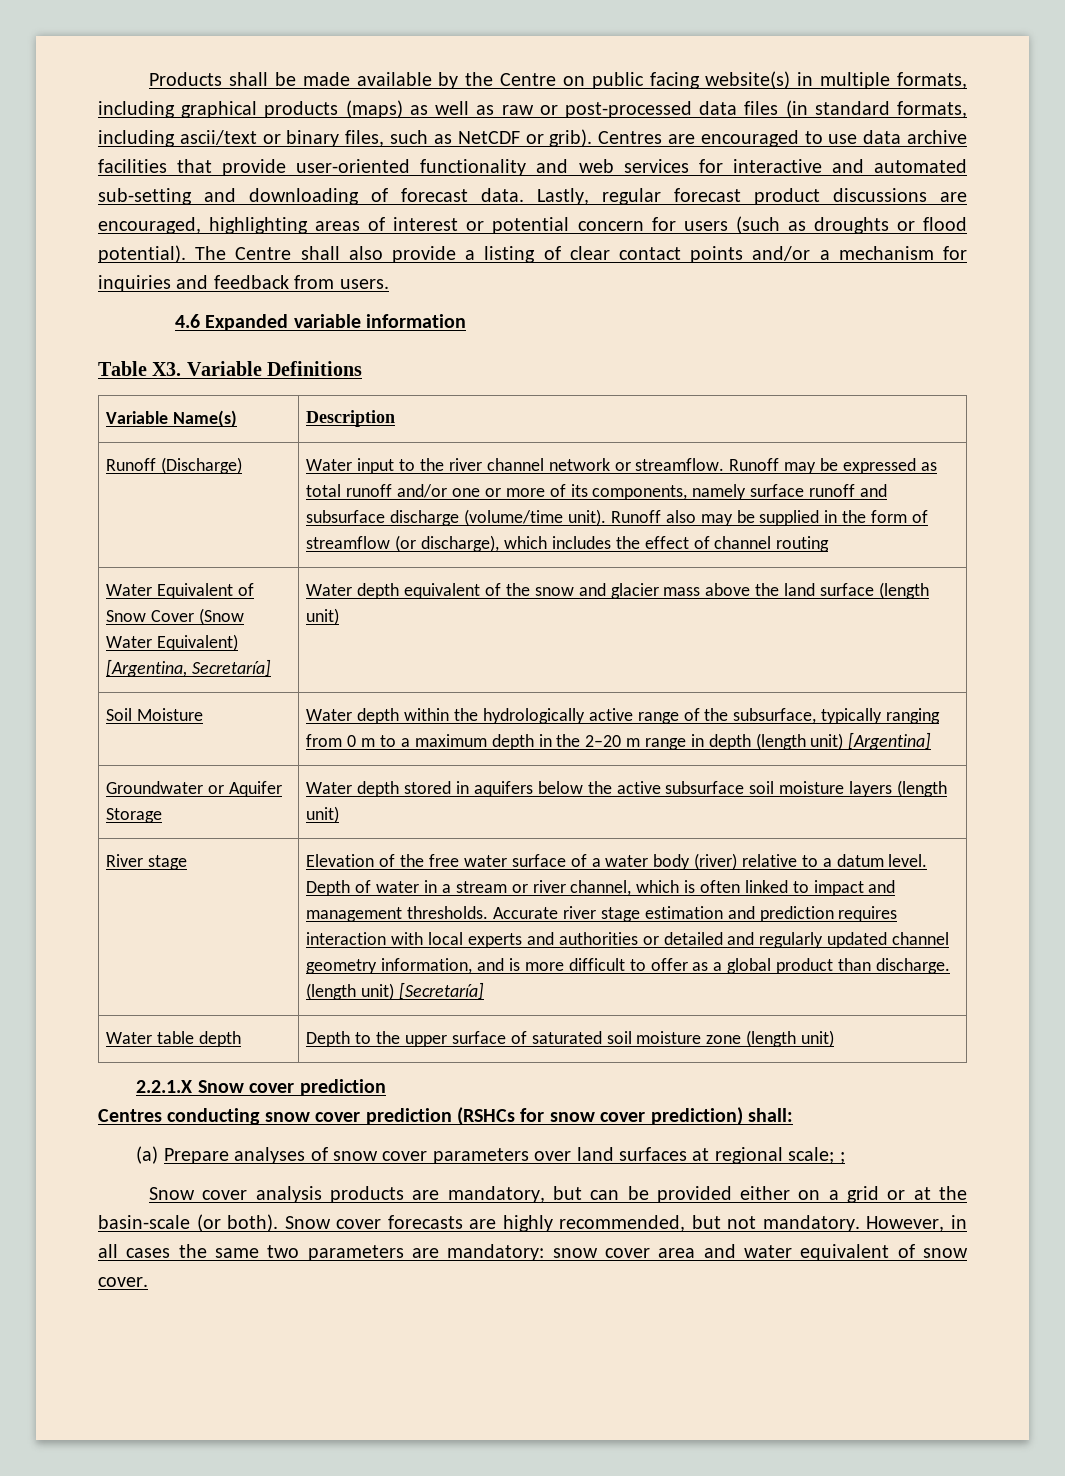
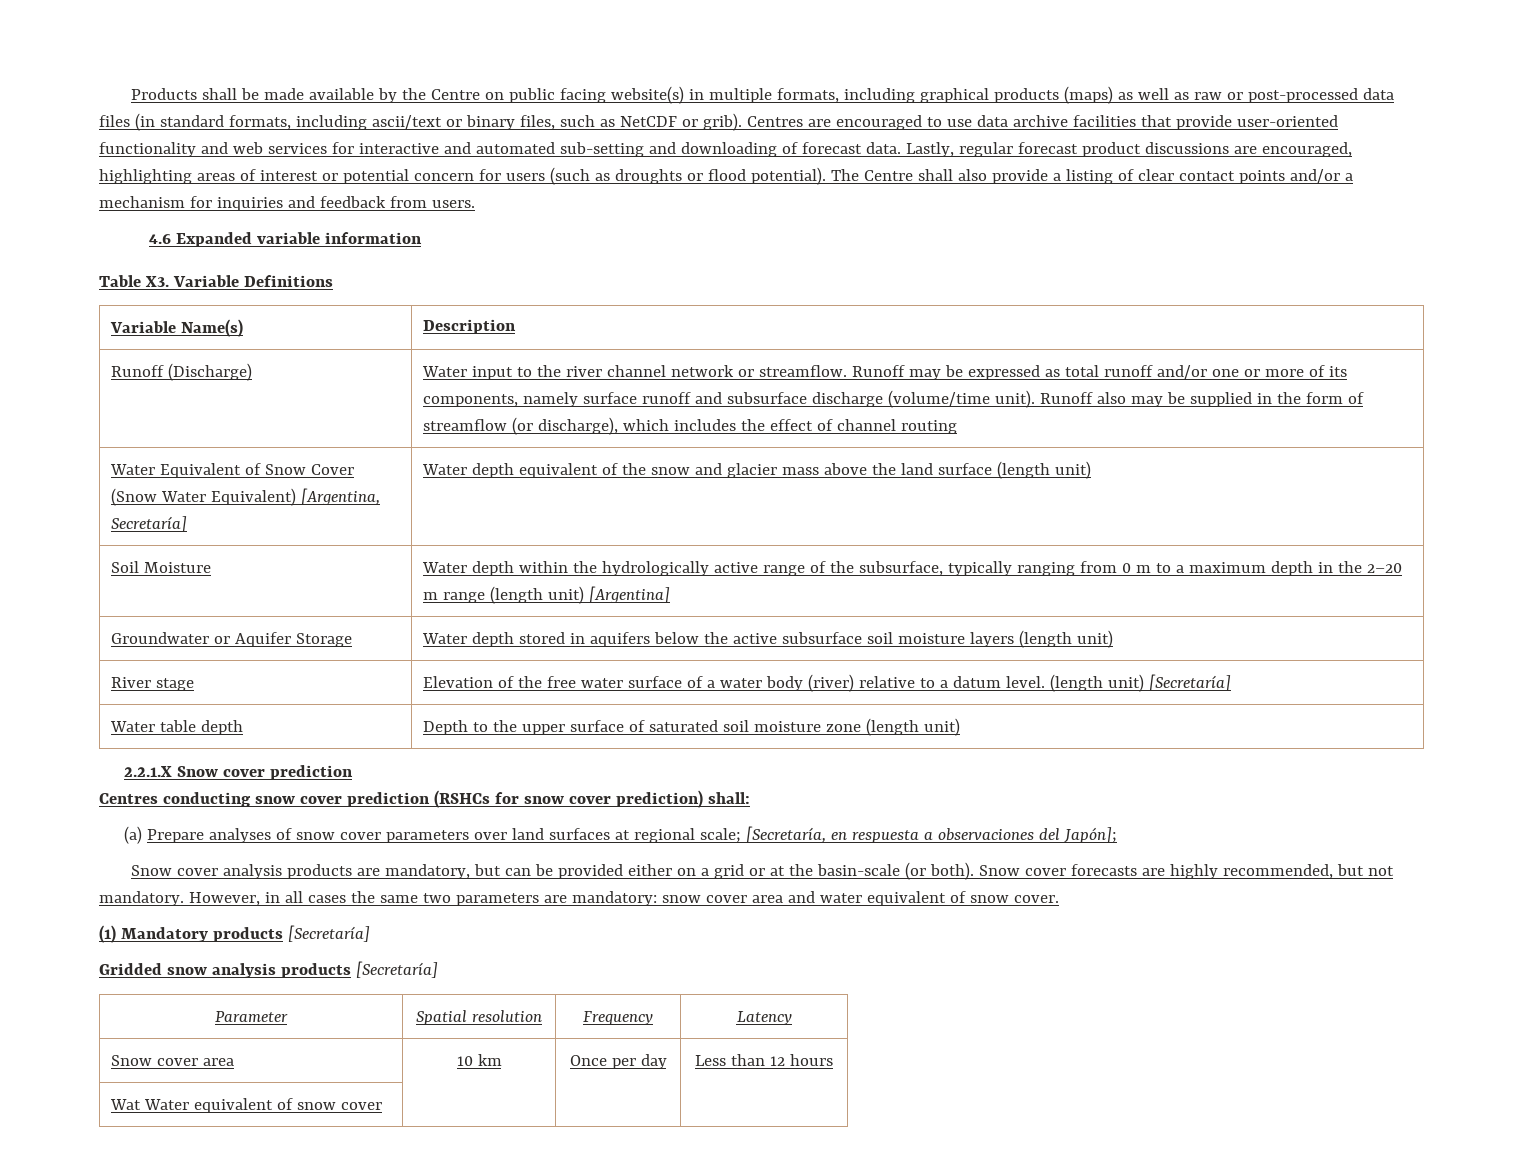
[690,734,751,750] in depth -> (486, 597) none
[306,880,896,896] [306,906,898,922] [306,932,949,948] [306,958,950,974] Depth of water in a stream or river channel, which is often linked to impact and management thresholds. Accurate river stage estimation and prediction requires interaction with local experts and authorities or detailed and regularly updated channel geometry information, and is more difficult to offer as a global product than discharge. -> (1045, 682) none
[839,1152,845,1164] ; -> [745,826,1117,843] [Secretaría, en respuesta a observaciones del Japón];
(148, 1282) none -> [99,925,370,943] [99,961,438,978] [215,1011,288,1022] [416,1010,542,1025] [583,1011,653,1025] [736,1011,792,1025] [111,1055,235,1066] [456,1054,502,1066] [569,1054,667,1069] [695,1054,833,1066] [110,1098,383,1113] // (1) Mandatory products [Secretaría] // Gridded snow analysis products [Secretaría] // Parameter | Spatial resolution | Frequency | Latency // Snow cover area | 10 km | Once per day | Less than 12 hours // Wat Water equivalent of snow cover | | |

